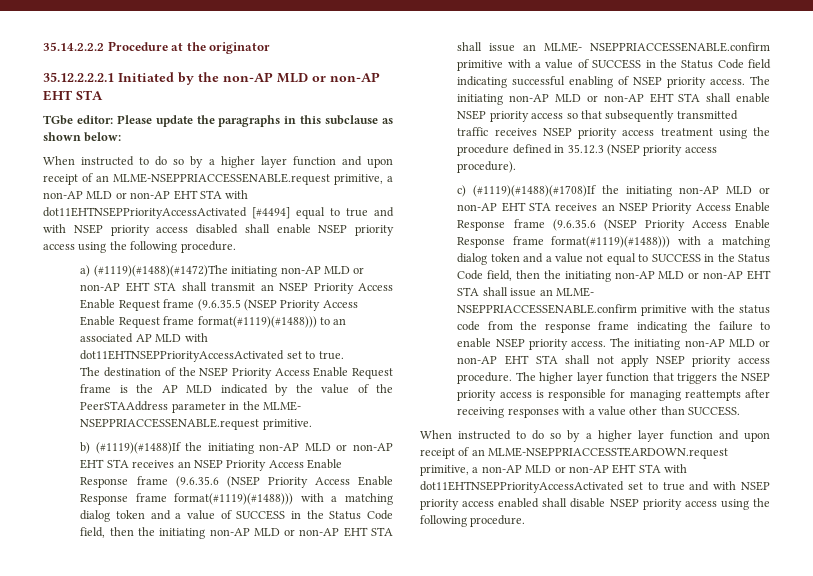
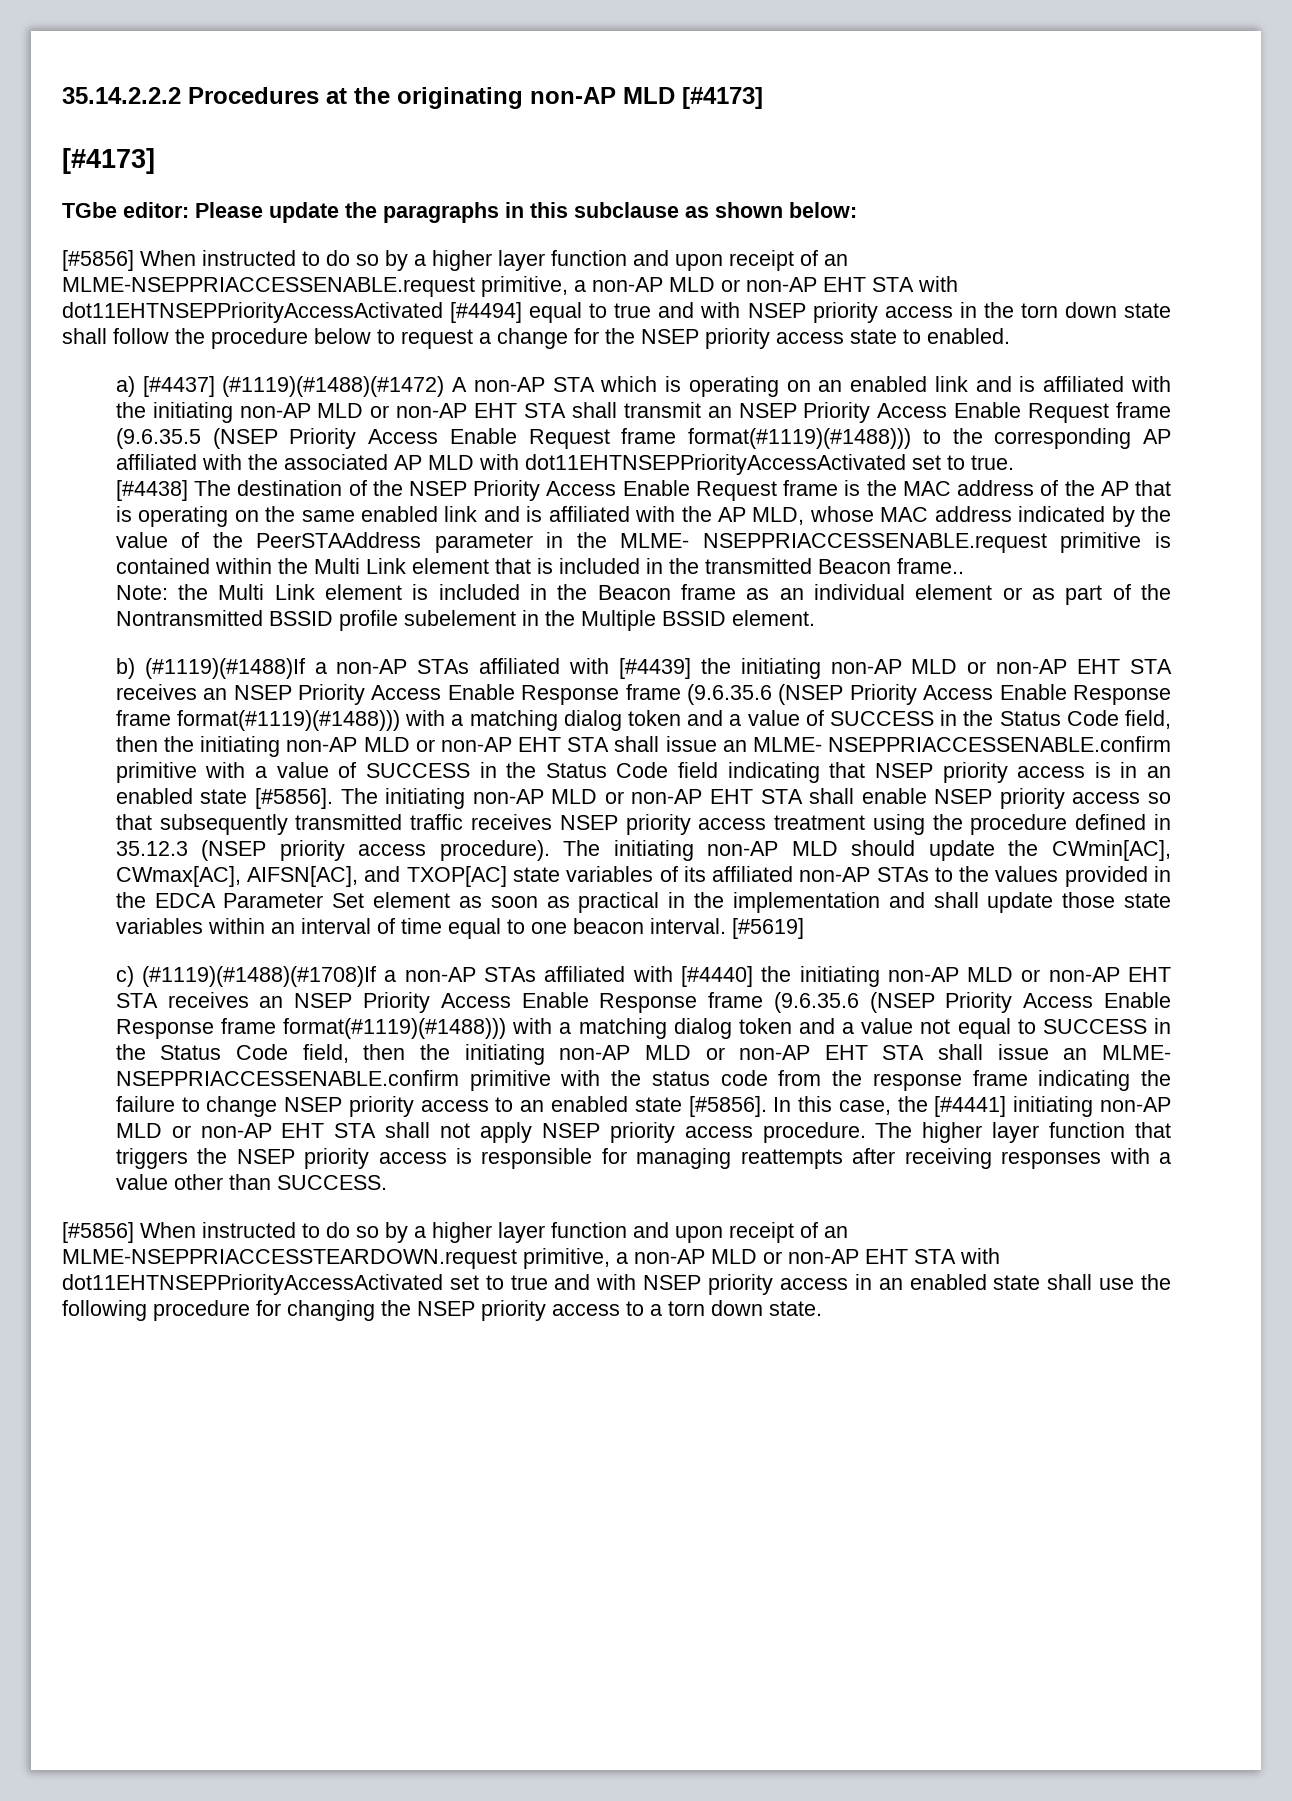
[107,41,168,51] Procedure -> [188,87,319,104] Procedures
[209,42,271,54] [43,72,380,85] [43,90,103,101] originator // 35.12.2.2.2.1 Initiated by the non-AP MLD or non-AP EHT STA -> [397,87,763,109] [62,148,155,174] originating non-AP MLD [#4173] // [#4173]
(122, 137) none -> [62,250,134,271] [#5856]
[196,224,394,236] [43,241,236,253] [80,265,228,277] disabled shall enable NSEP priority access using the following procedure. // a) (#1119)(#1488)(#1472)The -> [959,302,1171,318] [62,328,1010,349] [115,376,1171,397] [115,402,146,418] in the torn down state shall follow the procedure below to request a change for the NSEP priority access state to enabled. // a) [#4437] (#1119)(#1488)(#1472) A non-AP STA which is operating on an enabled link and is affiliated with the
[333,318,347,325] an -> [952,428,1171,449] [115,454,278,470] the corresponding AP affiliated with the
(344, 355) none -> [115,480,188,501] [#4438]
[161,385,213,393] AP MLD -> [902,480,1171,496] [115,506,1012,527] MAC address of the AP that is operating on the same enabled link and is affiliated with the AP MLD, whose MAC address
[262,419,312,430] [80,442,181,454] primitive. // b) (#1119)(#1488)If -> [1060,532,1171,553] [115,558,964,574] [115,584,1171,605] [115,610,815,631] [115,658,691,679] primitive is contained within the Multi Link element that is included in the transmitted Beacon frame.. // Note: the Multi Link element is included in the Beacon frame as an individual element or as part of the Nontransmitted BSSID profile subelement in the Multiple BSSID element. // b) (#1119)(#1488)If a non-AP STAs affiliated with [#4439]
[512,76,746,88] successful enabling of NSEP priority access. -> [829,762,1172,783] [115,788,333,809] that NSEP priority access is in an enabled state [#5856].
[457,185,597,197] // c) (#1119)(#1488)(#1708)If -> [563,840,1171,861] [115,866,1171,887] [115,892,1171,913] [115,918,804,939] [115,966,753,987] The initiating non-AP MLD should update the CWmin[AC], CWmax[AC], AIFSN[AC], and TXOP[AC] state variables of its affiliated non-AP STAs to the values provided in the EDCA Parameter Set element as soon as practical in the implementation and shall update those state variables within an interval of time equal to one beacon interval. [#5619] // c) (#1119)(#1488)(#1708)If a non-AP STAs affiliated with [#4440]
[457,338,631,350] enable NSEP priority access. The -> [206,1096,1007,1117] change NSEP priority access to an enabled state [#5856]. In this case, the [#4441]
(741, 411) none -> [62,1222,134,1243] [#5856]
[498,498,770,510] [420,515,526,527] enabled shall disable NSEP priority access using the following procedure. -> [854,1274,1171,1290] [62,1300,822,1321] in an enabled state shall use the following procedure for changing the NSEP priority access to a torn down state.

